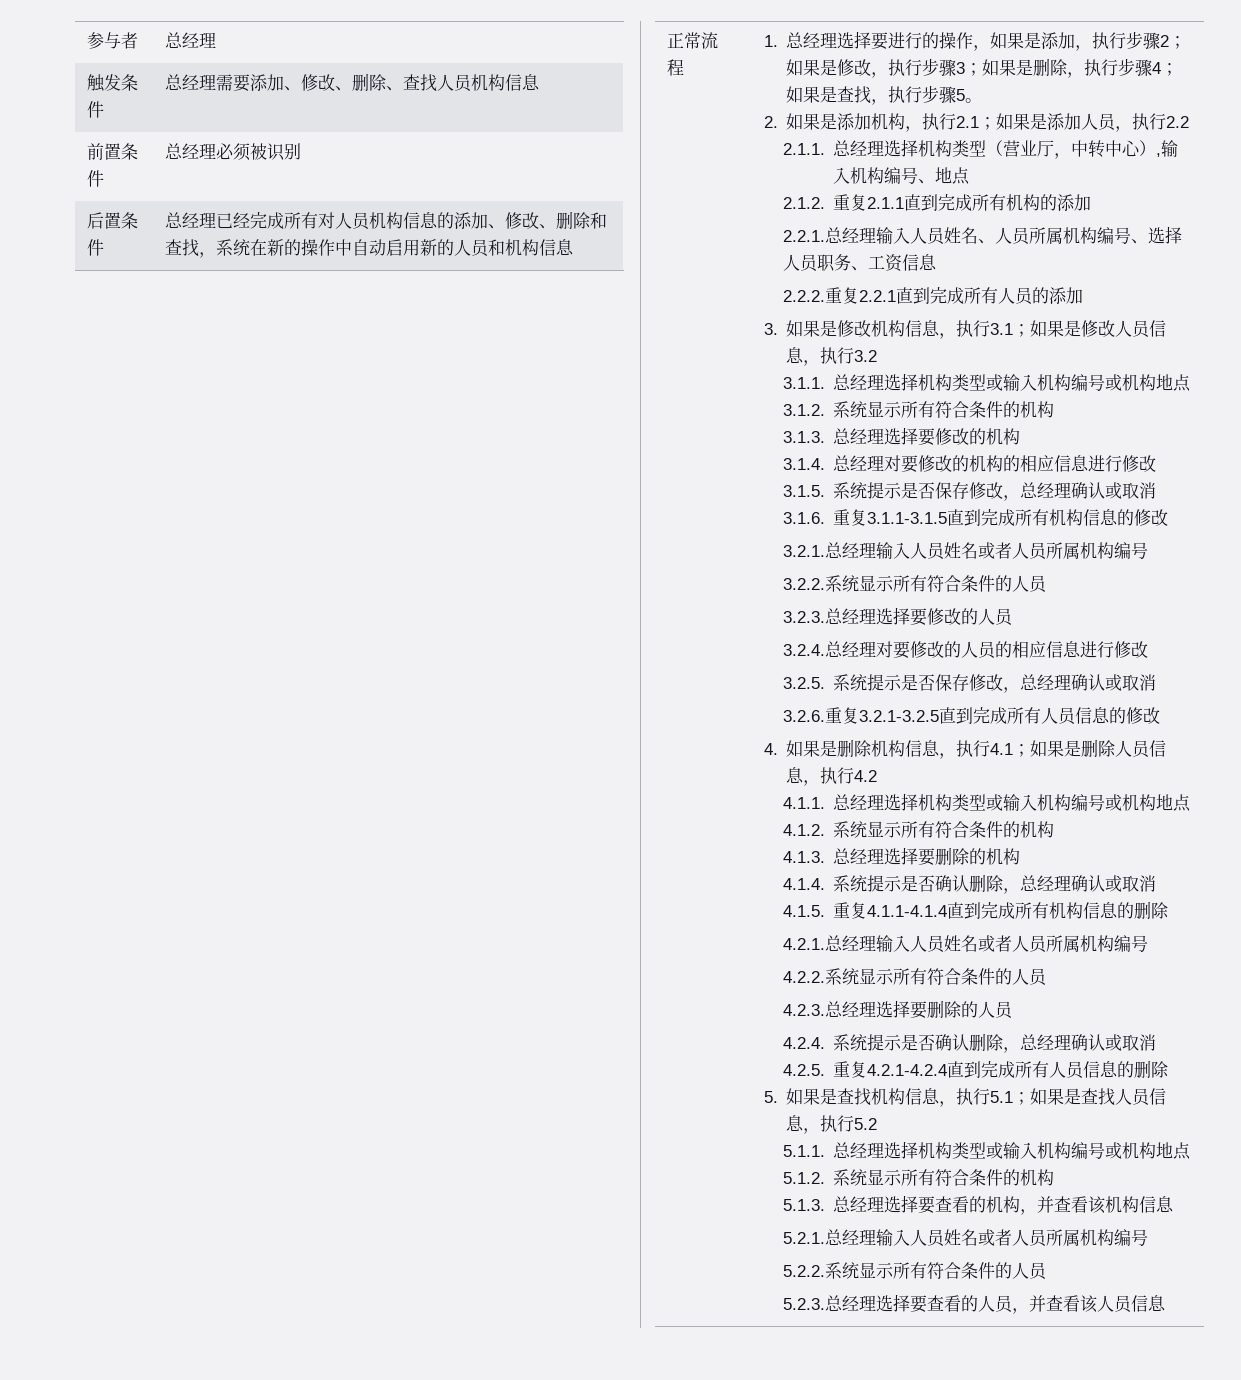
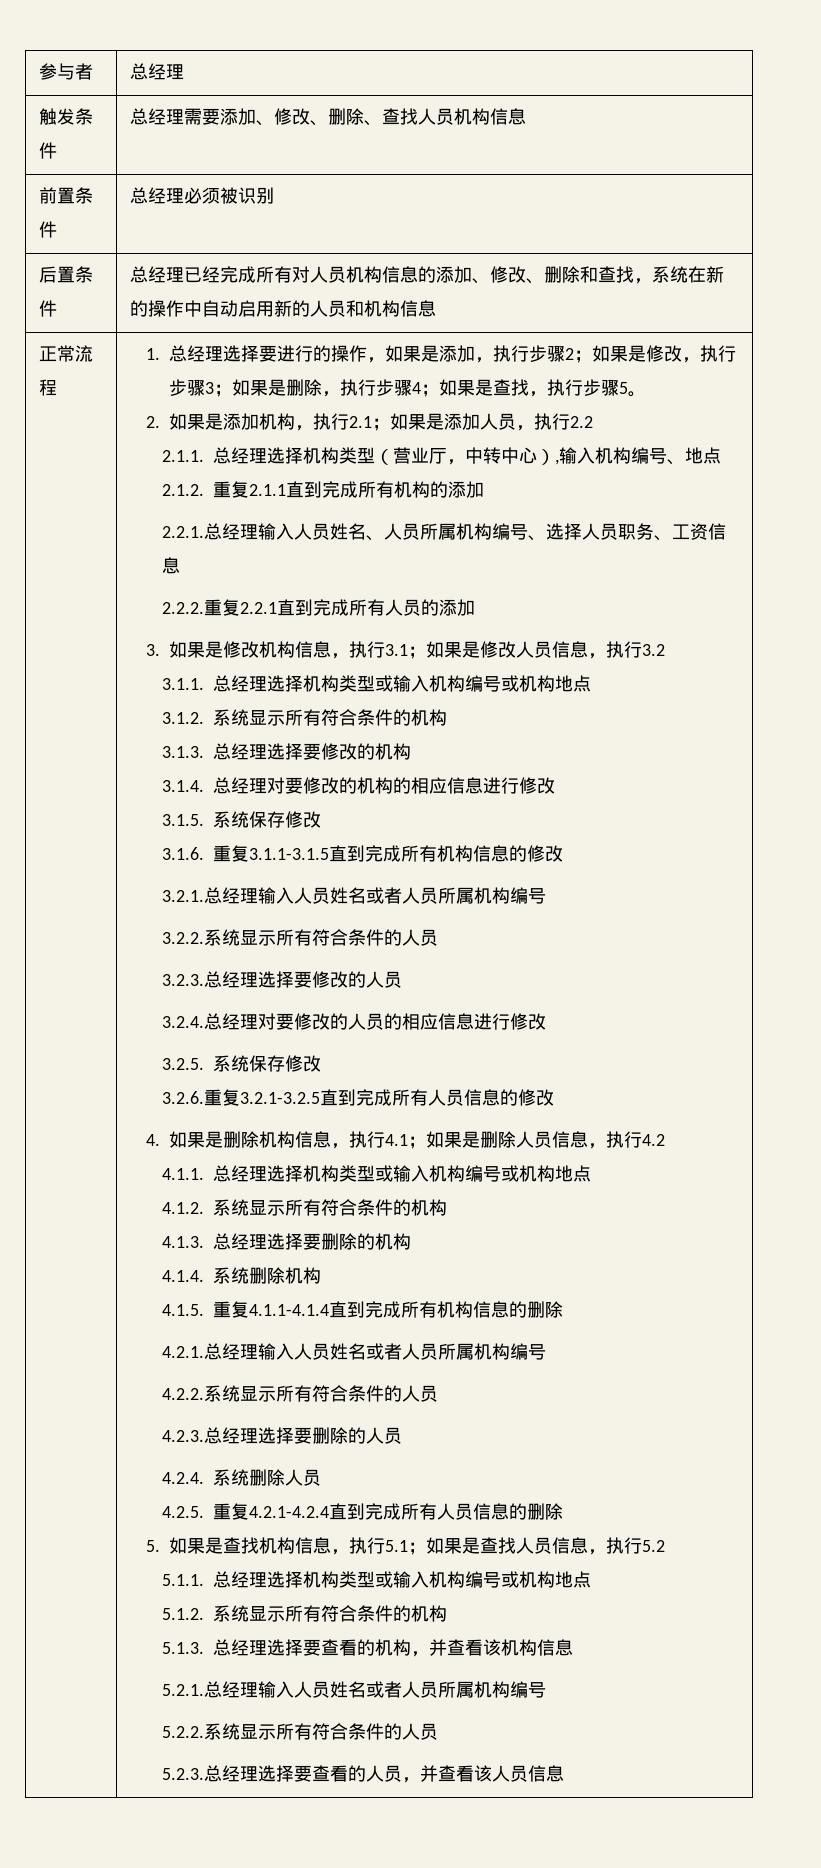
[867,482,1157,501] 提示是否保存修改，总经理确认或取消 -> [248,811,321,828] 保存修改
[867,674,1157,693] 提示是否保存修改，总经理确认或取消 -> [248,1055,321,1072] 保存修改
[867,874,1157,894] 提示是否确认删除，总经理确认或取消 -> [248,1267,321,1284] 删除机构
[867,1033,1157,1053] 提示是否确认删除，总经理确认或取消 -> [248,1469,321,1486] 删除人员

